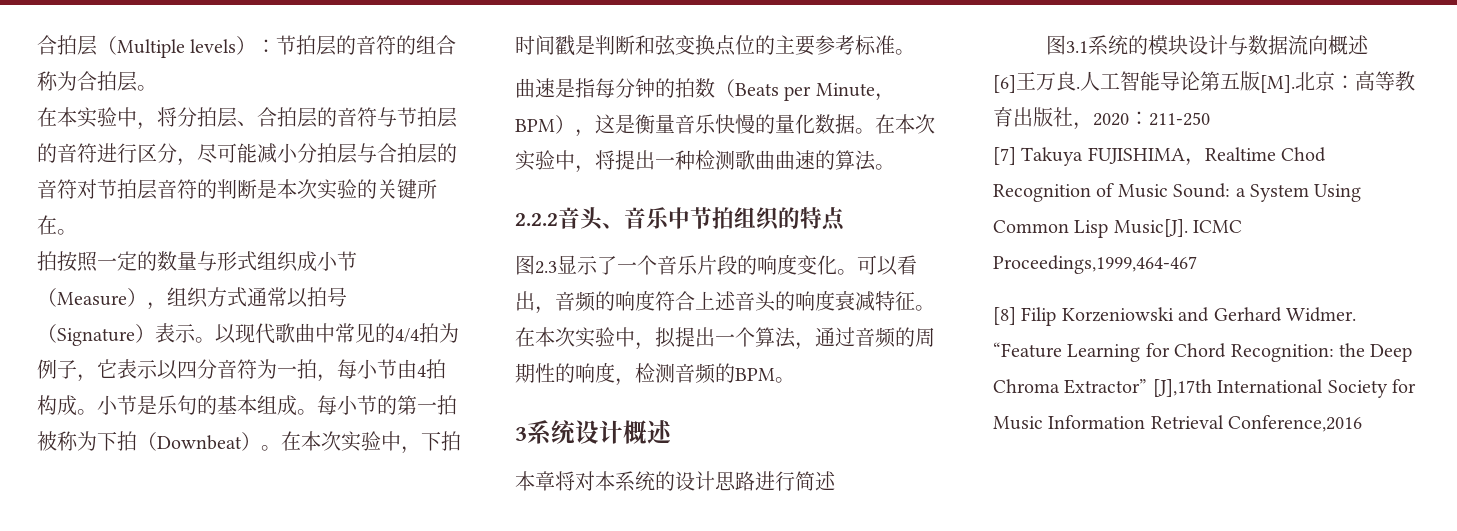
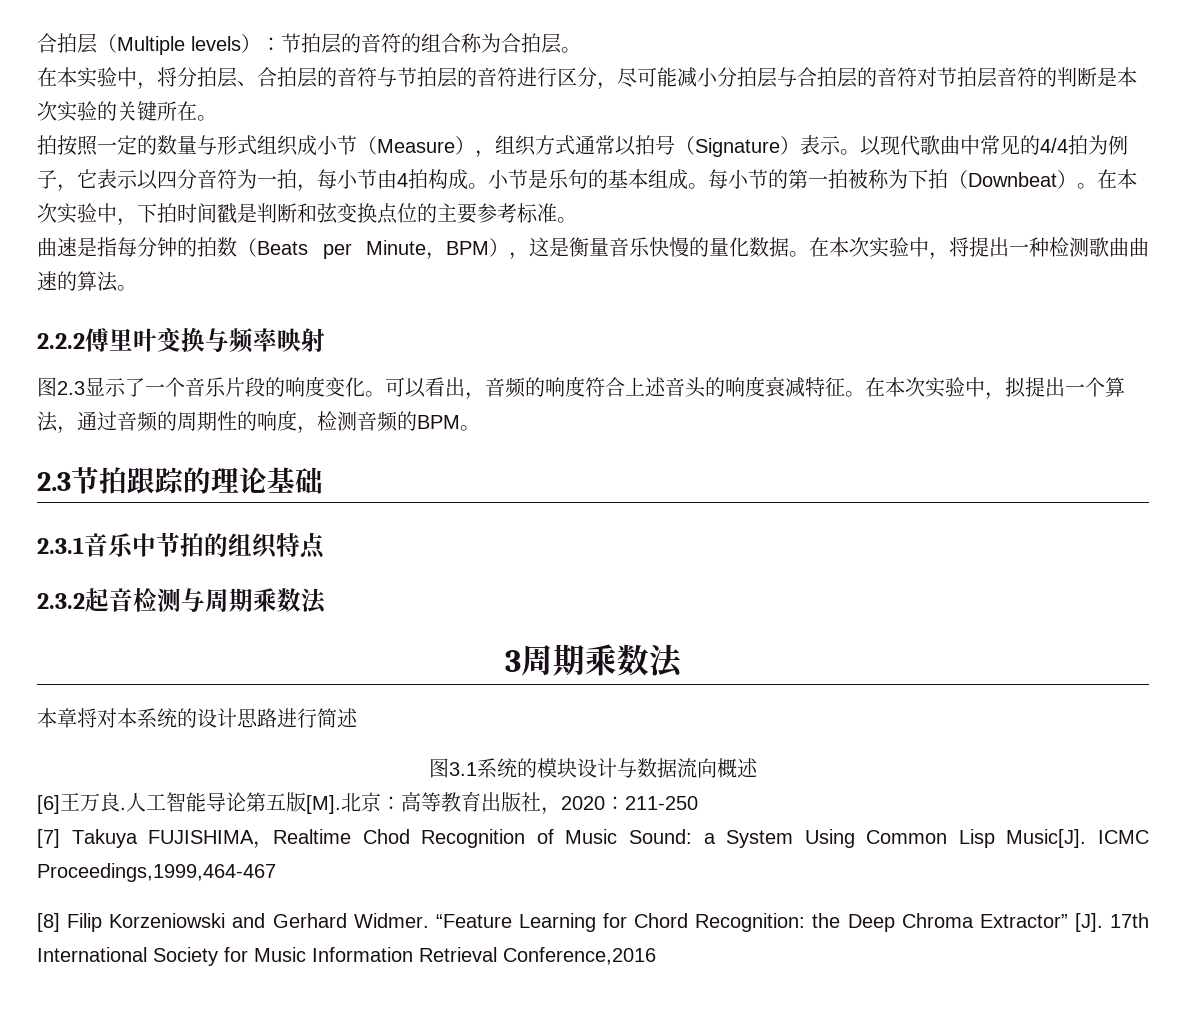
[558,207,845,231] 音头、音乐中节拍组织的特点 -> [85,327,325,353] 傅里叶变换与频率映射
[515,420,672,445] 3系统设计概述 -> [37,467,323,494] [37,532,325,559] [37,588,327,614] [505,644,683,678] 2.3节拍跟踪的理论基础 // 2.3.1音乐中节拍的组织特点 // 2.3.2起音检测与周期乘数法 // 3周期乘数法
[1152,379,1212,397] [J],17th -> [1074,913,1149,932] [J]. 17th

